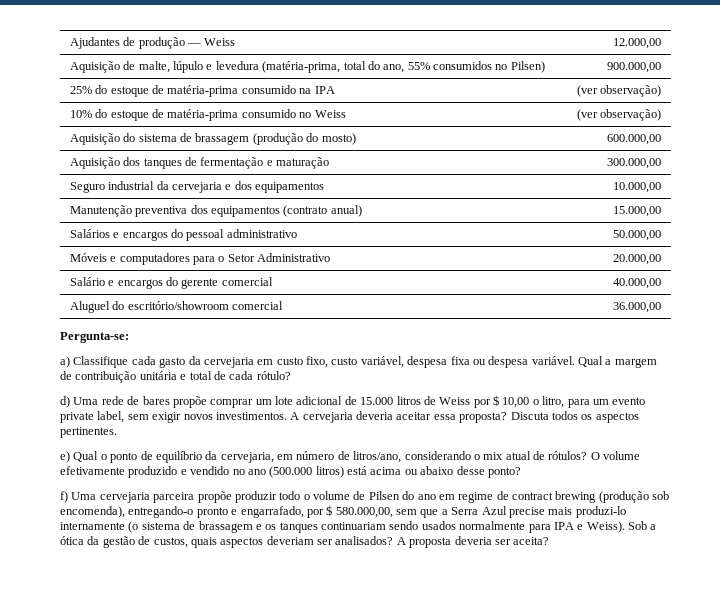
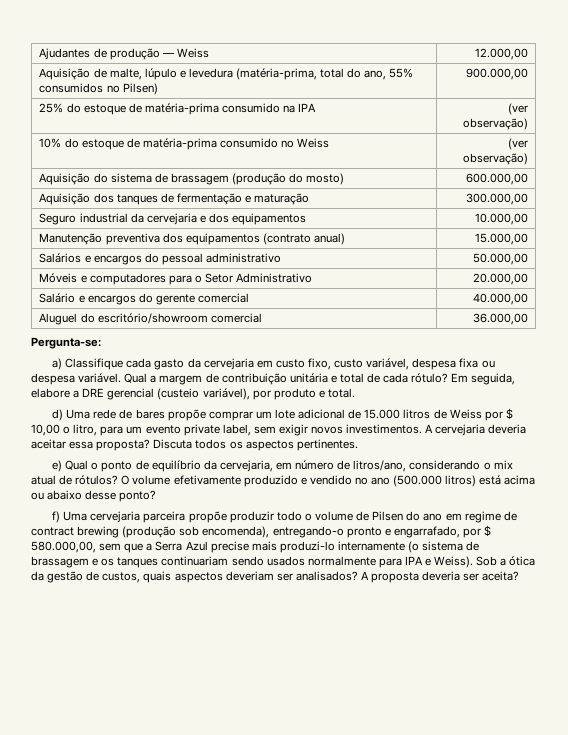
(291, 375) none -> [451,373,516,385] [31,388,355,400] Em seguida, elabore a DRE gerencial (custeio variável), por produto e total.

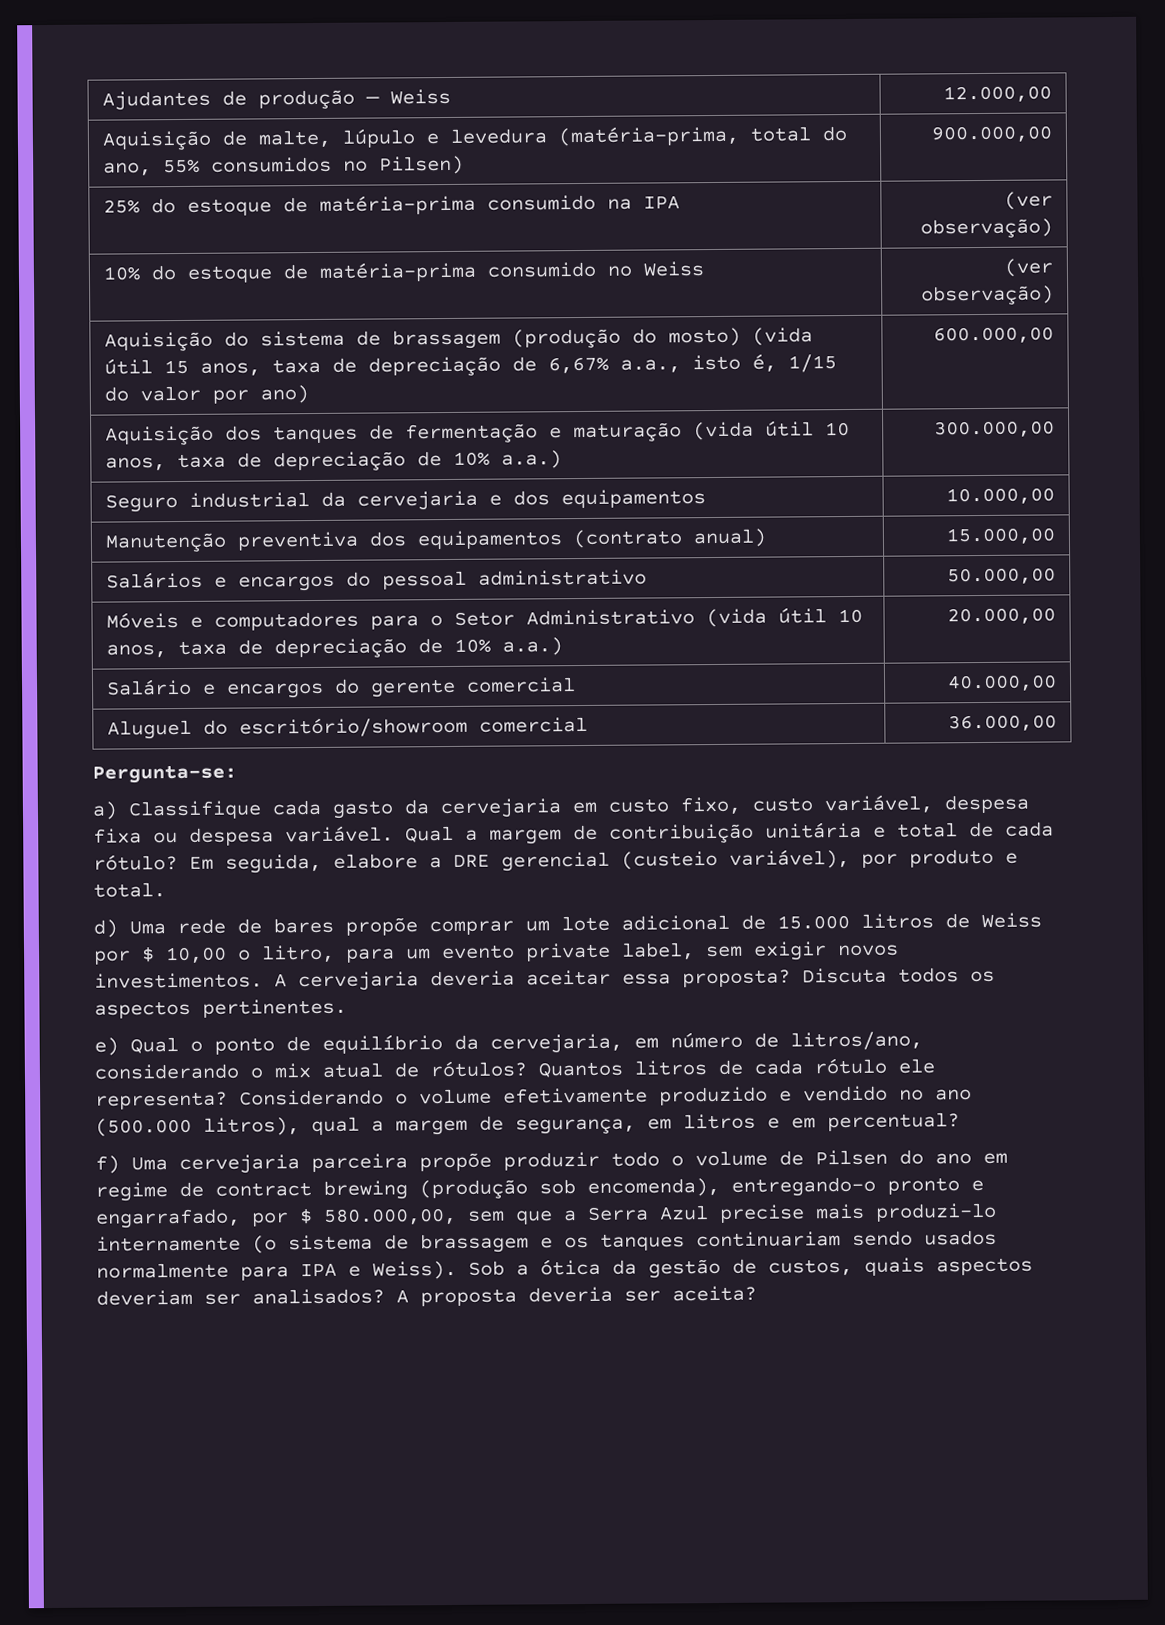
(345, 179) none -> [752,327,814,346] [104,353,838,377] [104,385,310,404] (vida útil 15 anos, taxa de depreciação de 6,67% a.a., isto é, 1/15 do valor por ano)
(310, 199) none -> [693,420,851,441] [105,450,563,472] (vida útil 10 anos, taxa de depreciação de 10% a.a.)
(313, 278) none -> [706,607,864,628] [106,637,564,659] (vida útil 10 anos, taxa de depreciação de 10% a.a.)
[121,475,130,485] O -> [538,1057,935,1078] [95,1089,408,1110] Quantos litros de cada rótulo ele representa? Considerando o
[445,475,536,487] [31,490,157,502] litros) está acima ou abaixo desse ponto? -> [203,1112,960,1136] litros), qual a margem de segurança, em litros e em percentual?

